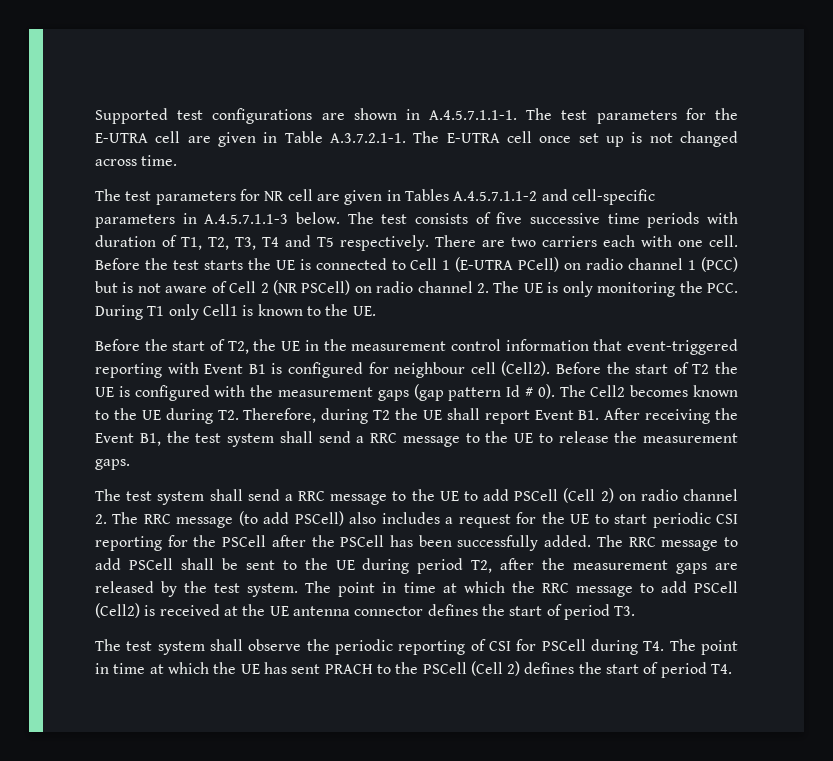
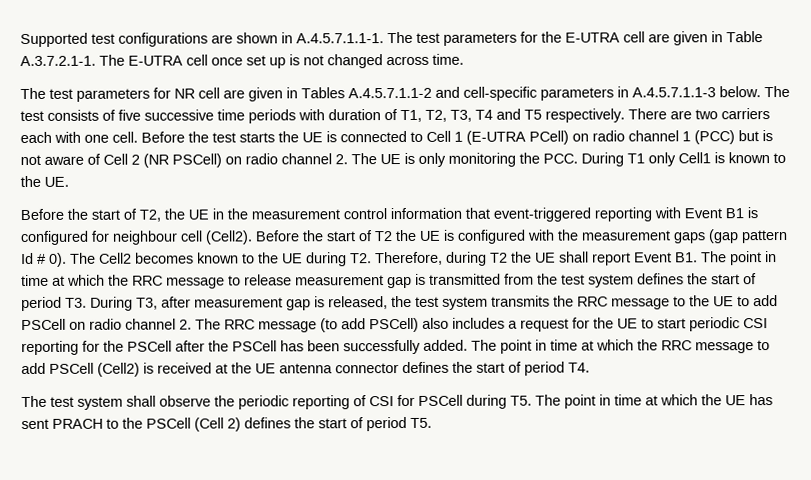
[604,408,738,424] [95,431,738,447] [95,459,130,470] [95,489,293,505] After receiving the Event B1, the test system shall send a RRC message to the UE to release the measurement gaps. // The test system shall send a -> [701,251,777,266] [21,273,757,289] [21,295,574,312] The point in time at which the RRC message to release measurement gap is transmitted from the test system defines the start of period T3. During T3, after measurement gap is released, the test system transmits the
[563,488,614,503] (Cell 2) -> (66, 324) none
[628,537,738,551] [95,558,739,574] [95,581,332,597] RRC message to add PSCell shall be sent to the UE during period T2, after the measurement gaps are released by the test system. The -> (497, 345) none
[614,606,636,616] T3. -> [568,362,590,373] T4.
[643,641,665,651] T4. -> [510,395,532,406] T5.
[711,664,733,674] T4. -> [410,417,432,428] T5.

